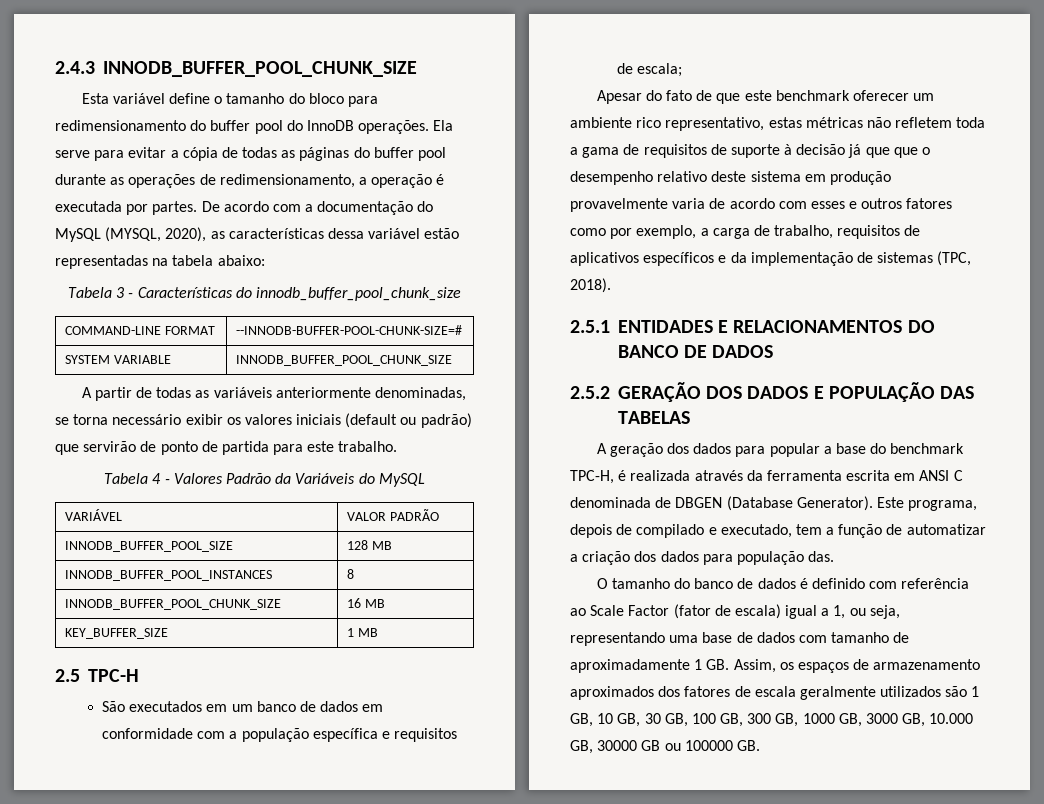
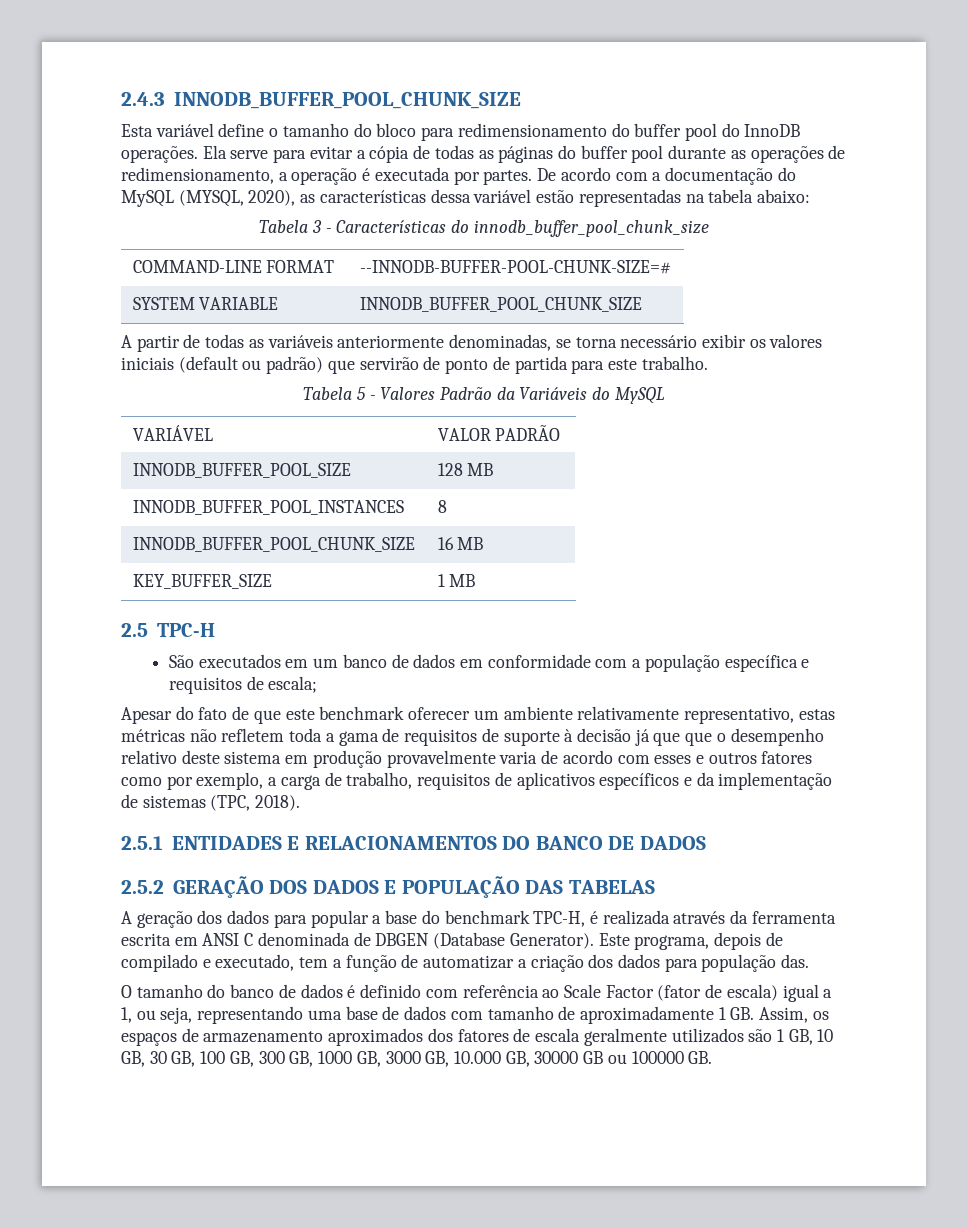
[152,473,162,484] 4 -> [356,387,366,400] 5
[636,117,662,128] rico -> [577,706,680,720] relativamente

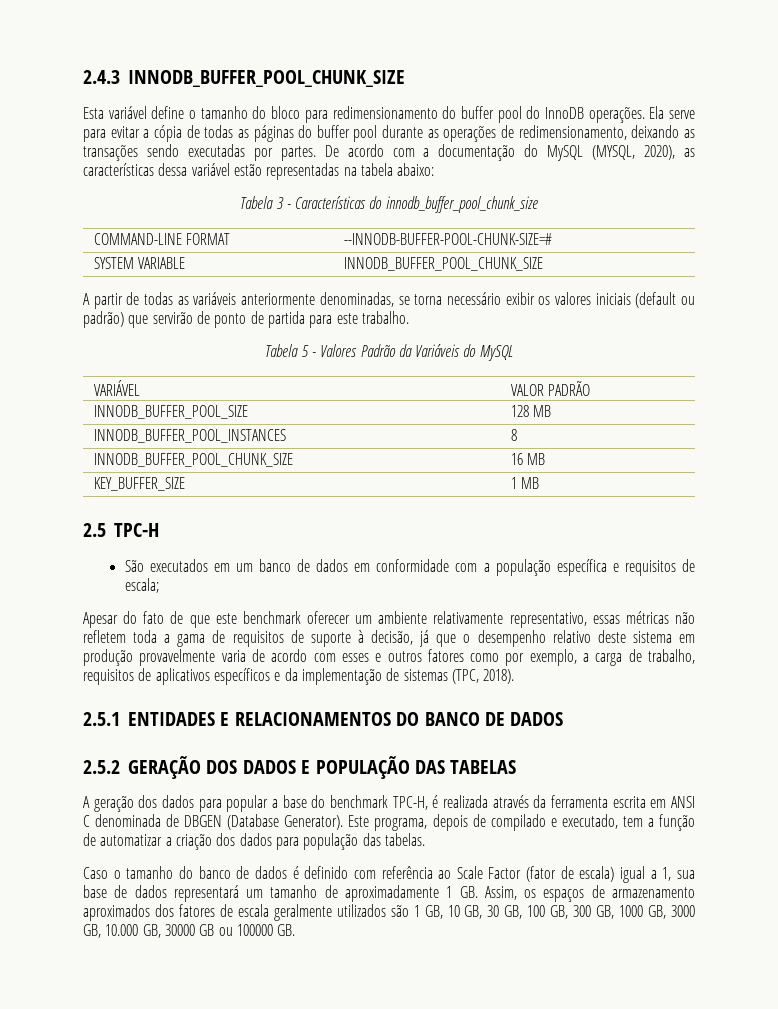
[278,167,450,185] a operação é executada -> [631,125,695,138] [83,144,245,161] deixando as transações sendo executadas
[798,709,835,720] estas -> [592,615,620,624] essas
[576,728,631,742] decisão -> [371,630,414,645] decisão,
[685,732,713,746] que -> (457, 640) none
[781,954,810,968] [121,985,132,998] das. // O -> [362,833,425,846] [83,867,121,879] das tabelas. // Caso o
[136,1006,342,1024] ou seja, representando uma -> [676,870,695,879] sua
[450,1011,483,1020] com -> [173,885,264,902] representará um

